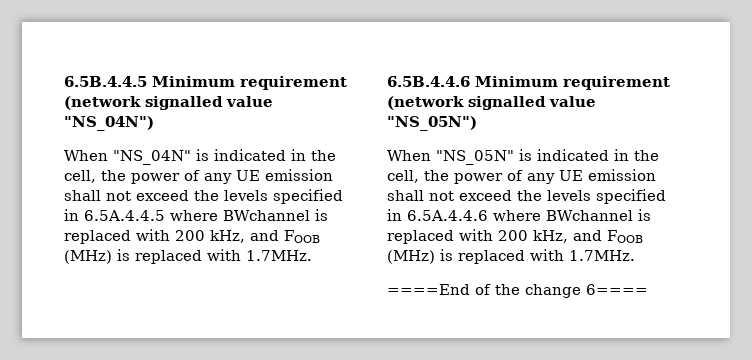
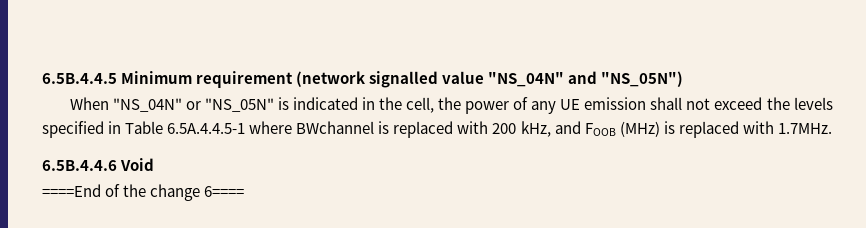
[64,116,154,131] "NS_04N") -> [488,71,684,87] "NS_04N" and "NS_05N")
[196,149,336,161] [64,169,333,184] [64,189,343,204] [64,209,328,221] [64,229,320,244] [64,249,312,264] [387,76,670,90] [387,96,596,110] [387,116,477,131] [387,150,431,161] is indicated in the cell, the power of any UE emission shall not exceed the levels specified in 6.5A.4.4.5 where BWchannel is replaced with 200 kHz, and FOOB (MHz) is replaced with 1.7MHz. // 6.5B.4.4.6 Minimum requirement (network signalled value "NS_05N") // When -> [185,101,201,110] or
[407,210,488,221] 6.5A.4.4.6 -> [125,121,246,134] Table 6.5A.4.4.5-1
(635, 255) none -> [42,158,155,171] // 6.5B.4.4.6 Void

